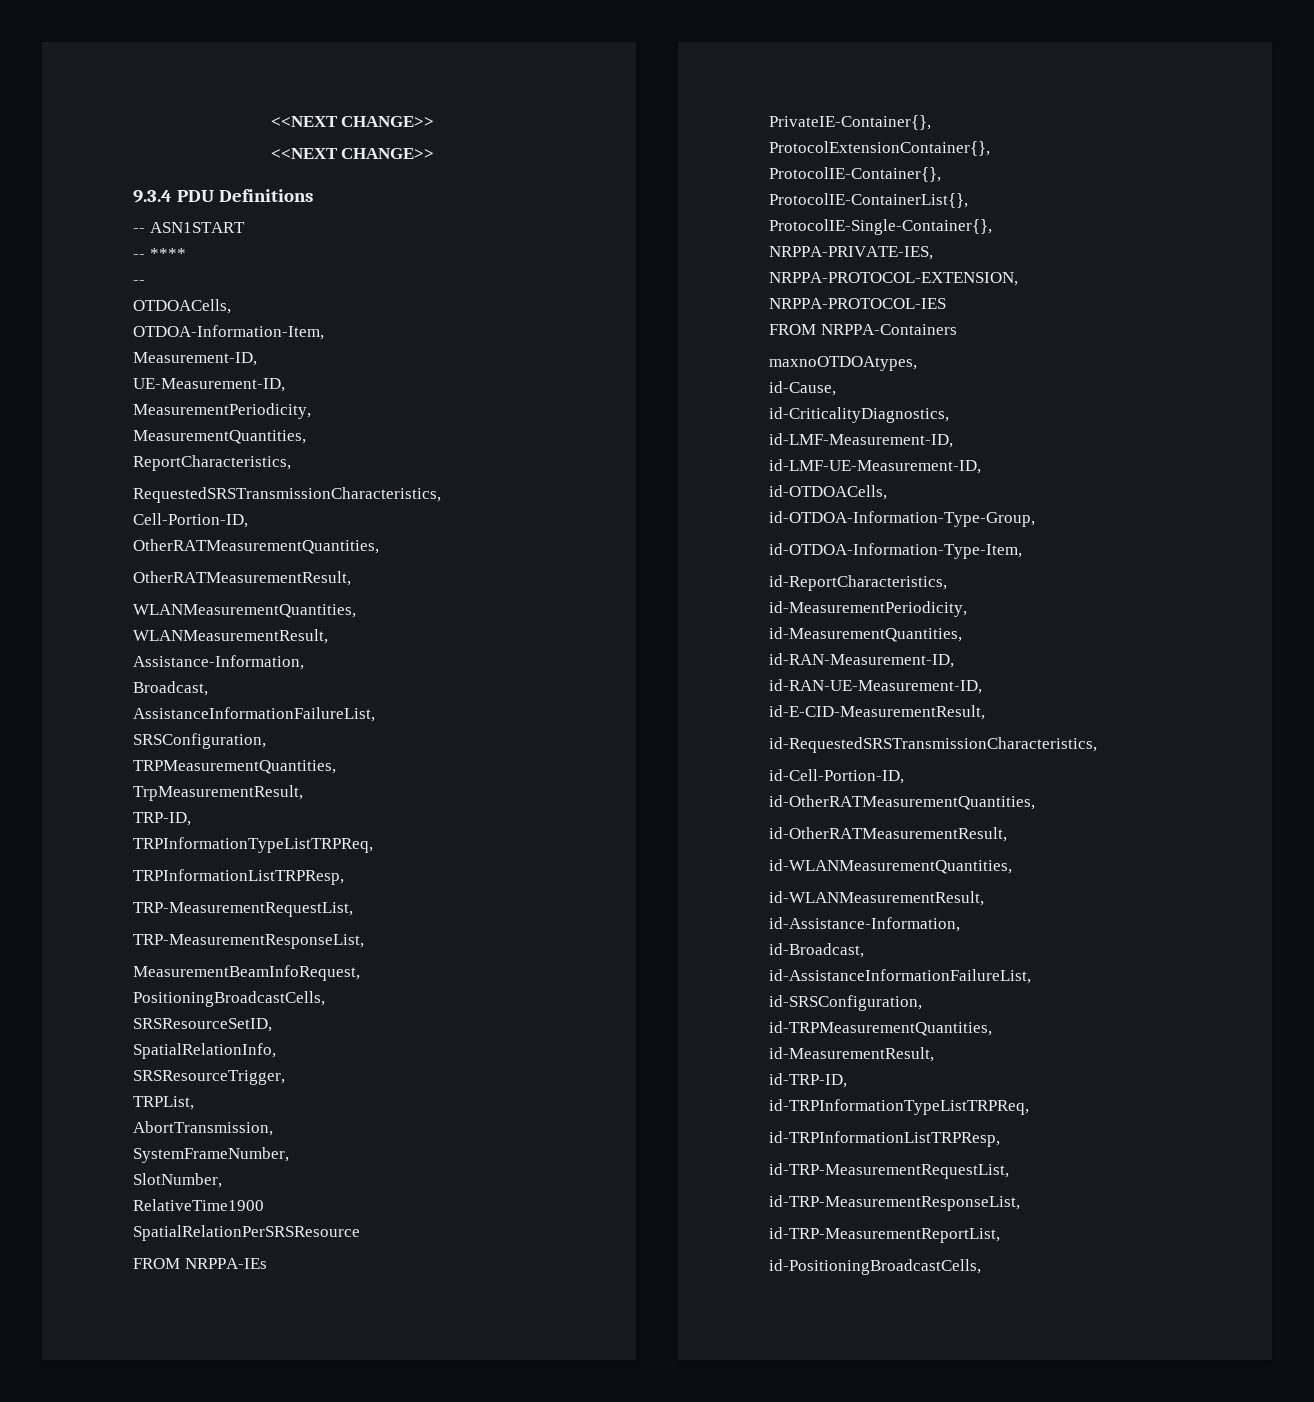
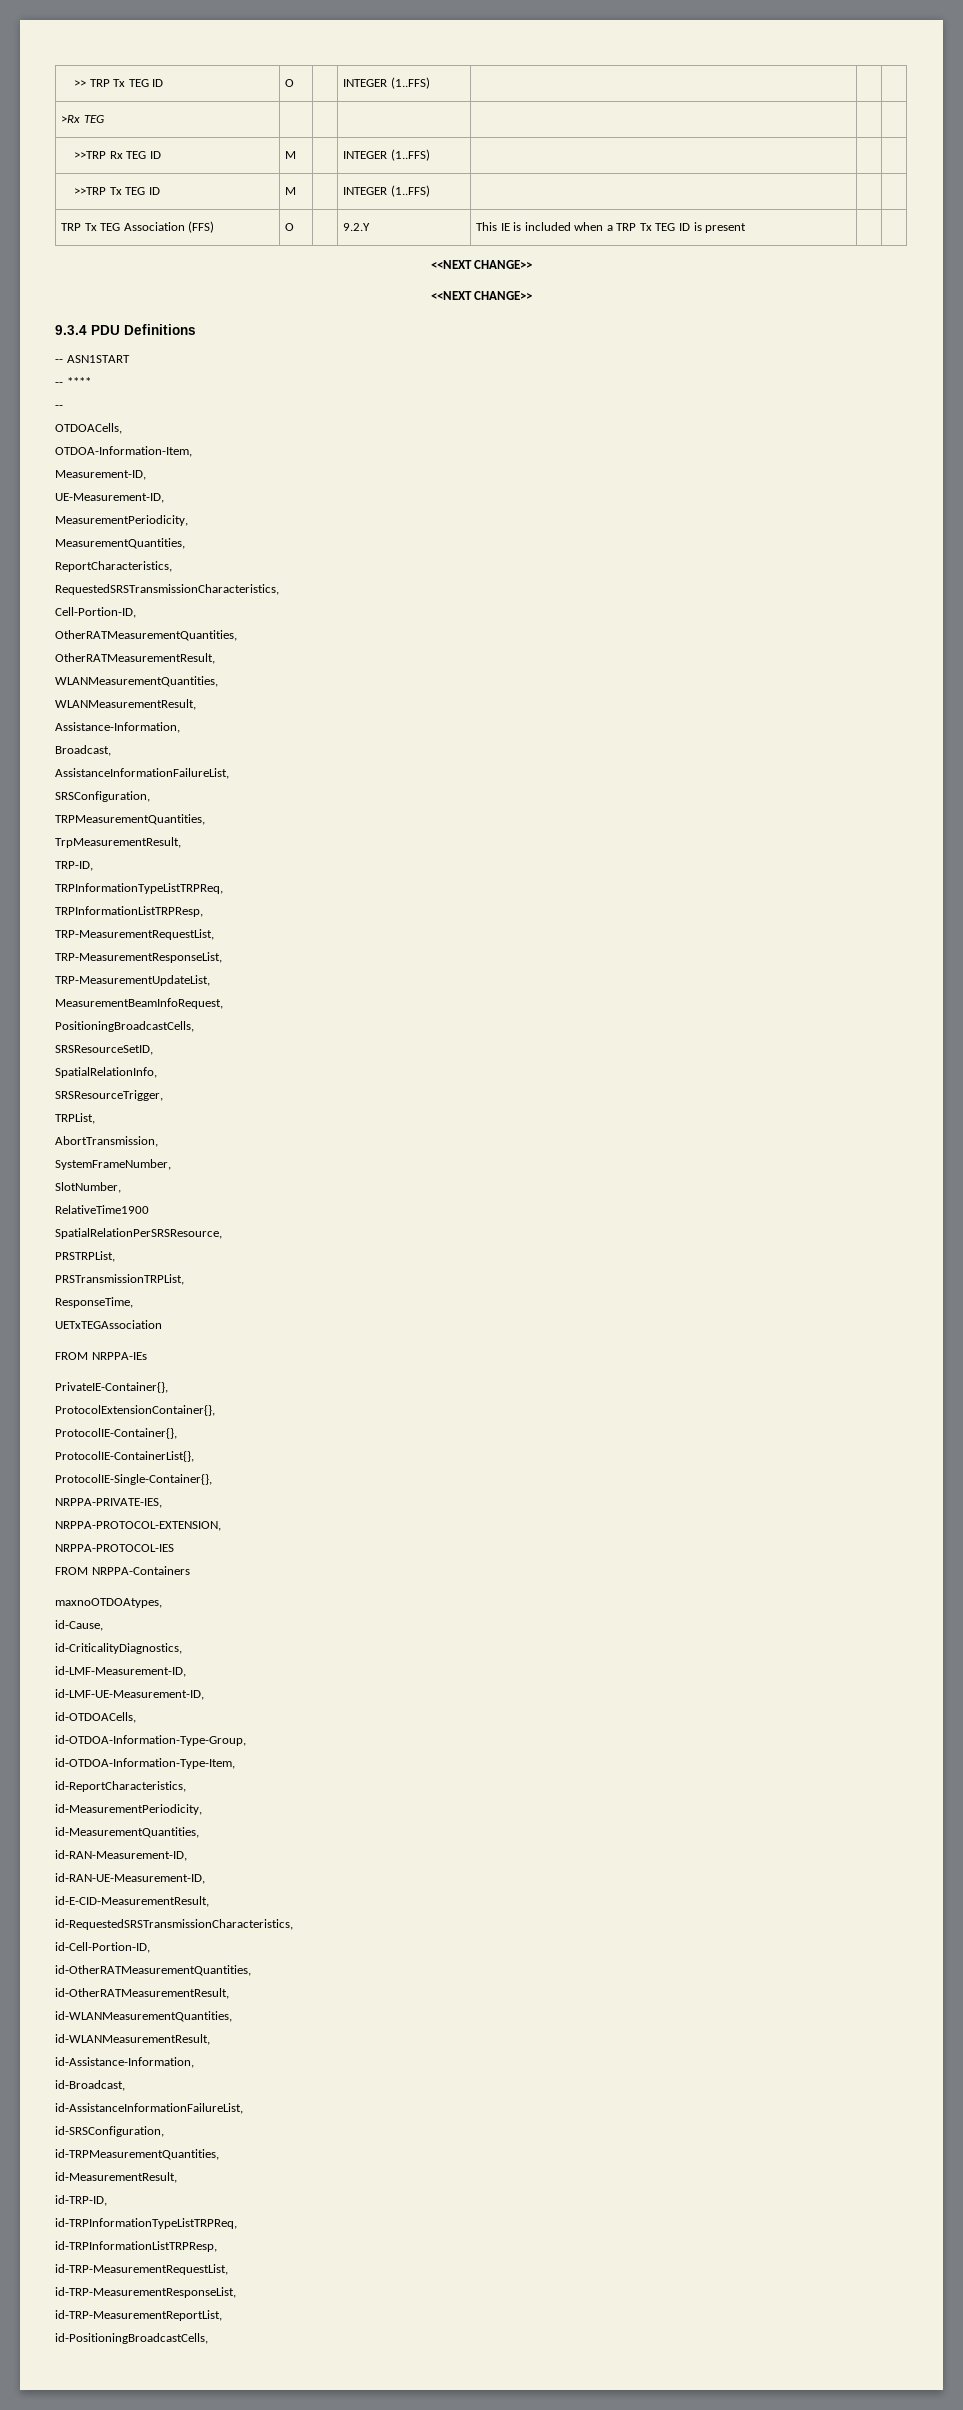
(270, 121) none -> [74,79,164,87] [285,79,295,87] [343,77,430,89] [61,115,104,123] [74,151,161,159] [285,151,297,159] [343,149,430,161] [74,187,160,195] [285,187,297,195] [343,185,430,197] [61,221,215,233] [285,223,295,231] [343,223,371,231] [476,222,747,233] >> TRP Tx TEG ID | O | | INTEGER (1..FFS) | | | // >Rx TEG | | | | | | // >>TRP Rx TEG ID | M | | INTEGER (1..FFS) | | | // >>TRP Tx TEG ID | M | | INTEGER (1..FFS) | | | // TRP Tx TEG Association (FFS) | O | | 9.2.Y | This IE is included when a TRP Tx TEG ID is present | | //
(364, 941) none -> [55,975,210,986] // TRP-MeasurementUpdateList,
[133,1225,360,1241] SpatialRelationPerSRSResource -> [55,1228,222,1239] [55,1251,115,1262] [55,1274,184,1285] [55,1297,133,1308] [55,1320,162,1329] SpatialRelationPerSRSResource, // PRSTRPList, // PRSTransmissionTRPList, // ResponseTime, // UETxTEGAssociation

